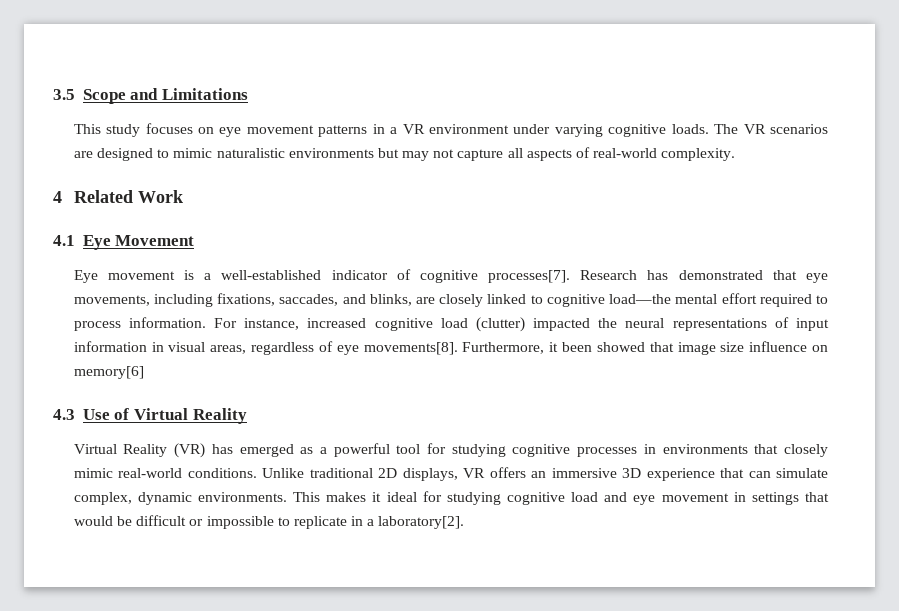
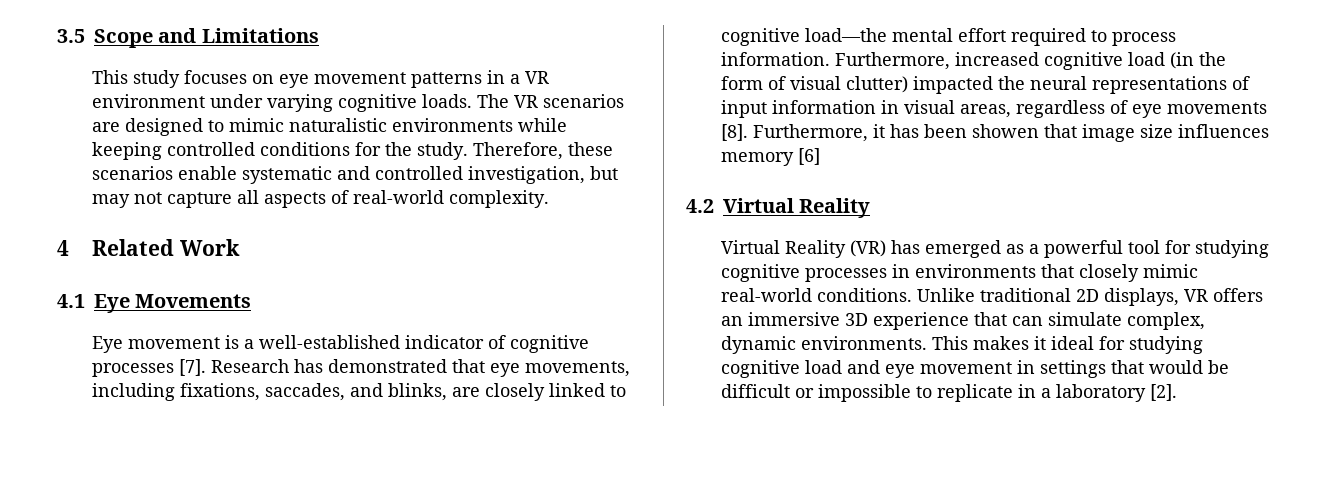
(374, 153) none -> [517,118,567,132] [91,142,613,160] [91,166,585,184] while keeping controlled conditions for the study. Therefore, these scenarios enable systematic and controlled investigation,
[115,235,195,246] Movement -> [135,294,252,308] Movements
[488,270,571,283] processes[7]. -> [91,359,206,377] processes [7].
[214,318,300,330] For instance, -> [834,52,950,70] Furthermore,
[475,317,525,332] (clutter) -> [1169,52,1226,69] [720,76,908,93] (in the form of visual clutter)
[363,341,828,355] [73,366,144,379] [53,408,130,420] movements[8]. Furthermore, it been showed that image size influence on memory[6] // 4.3 Use of -> [1166,102,1267,114] [720,124,1269,142] [720,148,820,166] [686,199,714,213] movements [8]. Furthermore, it has been showen that image size influences memory [6] // 4.2
[378,516,465,529] laboratory[2]. -> [1055,384,1177,402] laboratory [2].

